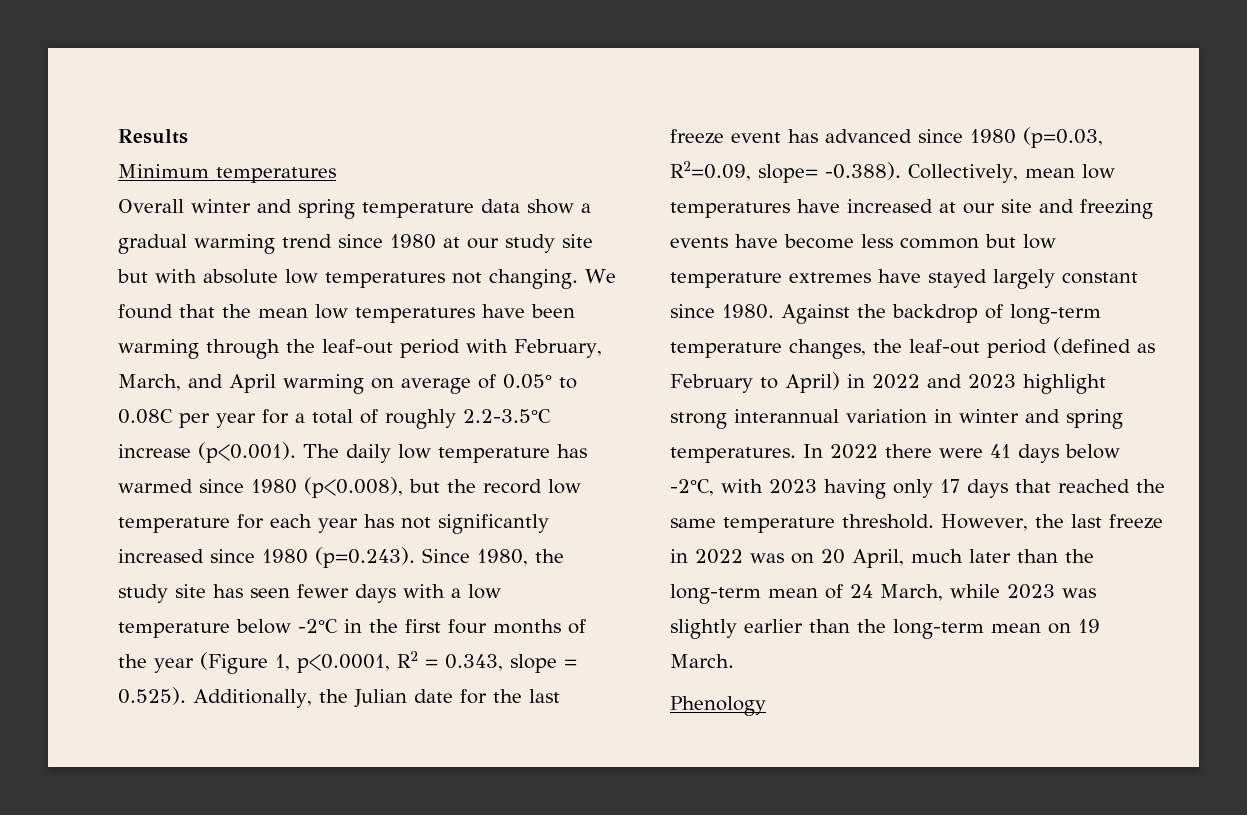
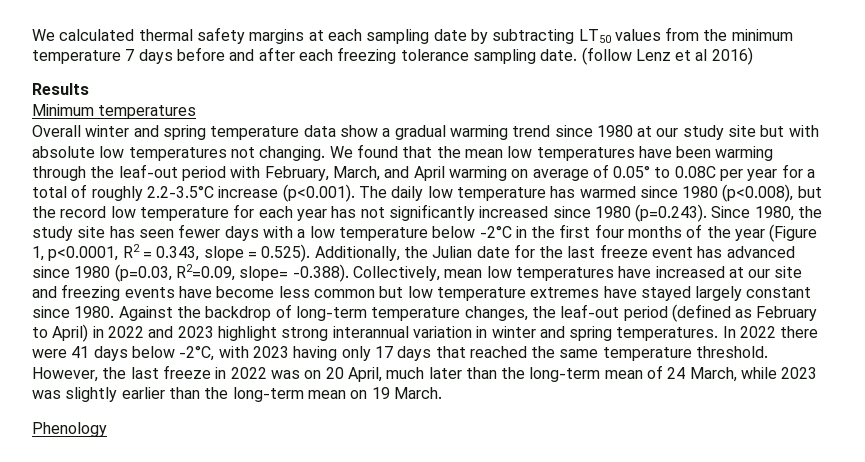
(118, 136) none -> [32,27,793,44] [32,47,753,65] We calculated thermal safety margins at each sampling date by subtracting LT50 values from the minimum temperature 7 days before and after each freezing tolerance sampling date. (follow Lenz et al 2016) //

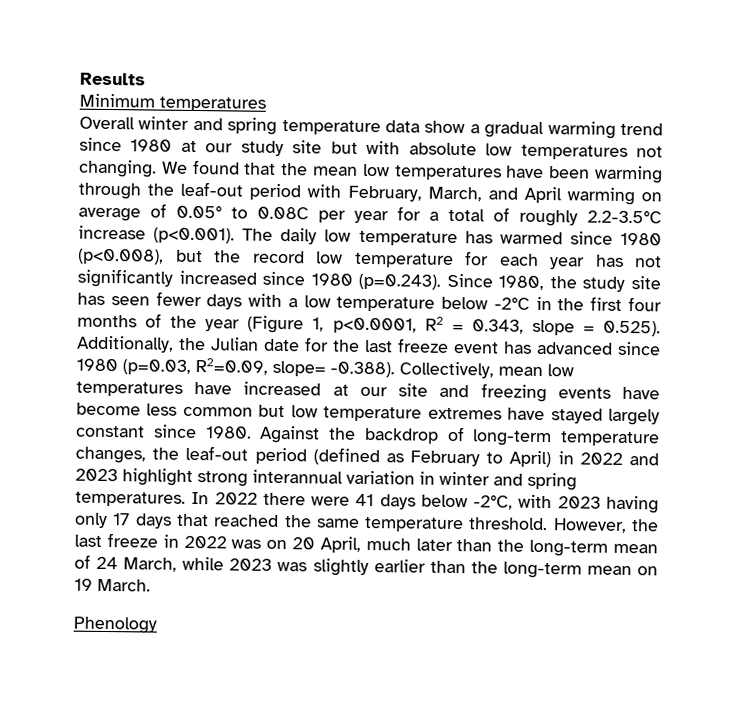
[32,27,793,44] [32,47,753,65] We calculated thermal safety margins at each sampling date by subtracting LT50 values from the minimum temperature 7 days before and after each freezing tolerance sampling date. (follow Lenz et al 2016) // -> (80, 79) none

